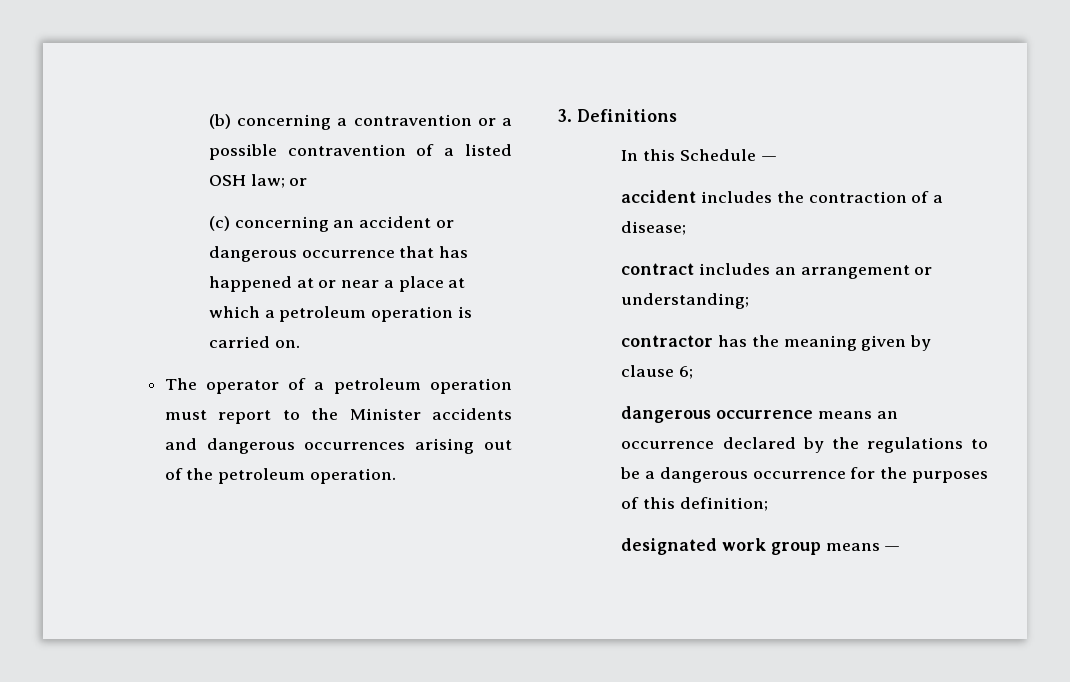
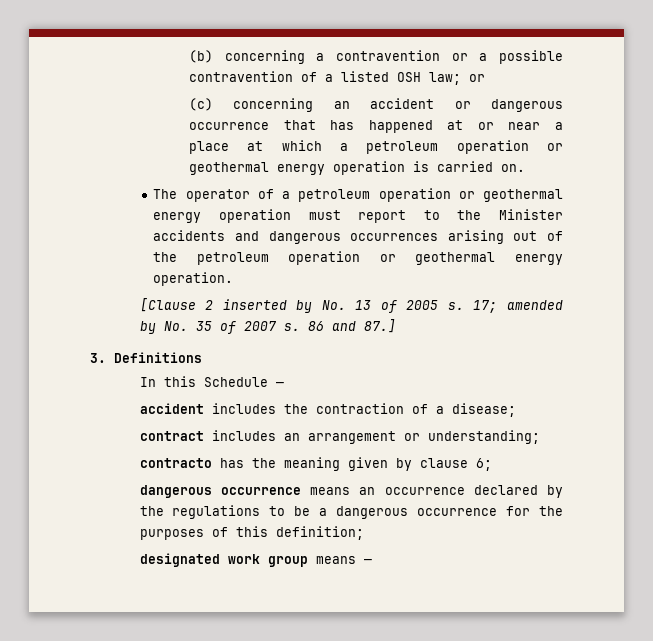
(454, 314) none -> [547,143,563,151] [189,161,406,175] or geothermal energy operation
(512, 386) none -> [458,189,563,202] [153,209,291,223] or geothermal energy operation
[309,468,396,484] operation. -> [288,251,563,265] [153,272,234,286] [139,298,563,313] [139,319,396,334] operation or geothermal energy operation. // [Clause 2 inserted by No. 13 of 2005 s. 17; amended by No. 35 of 2007 s. 86 and 87.]
[621,335,714,347] contractor -> [139,458,212,468] contracto

